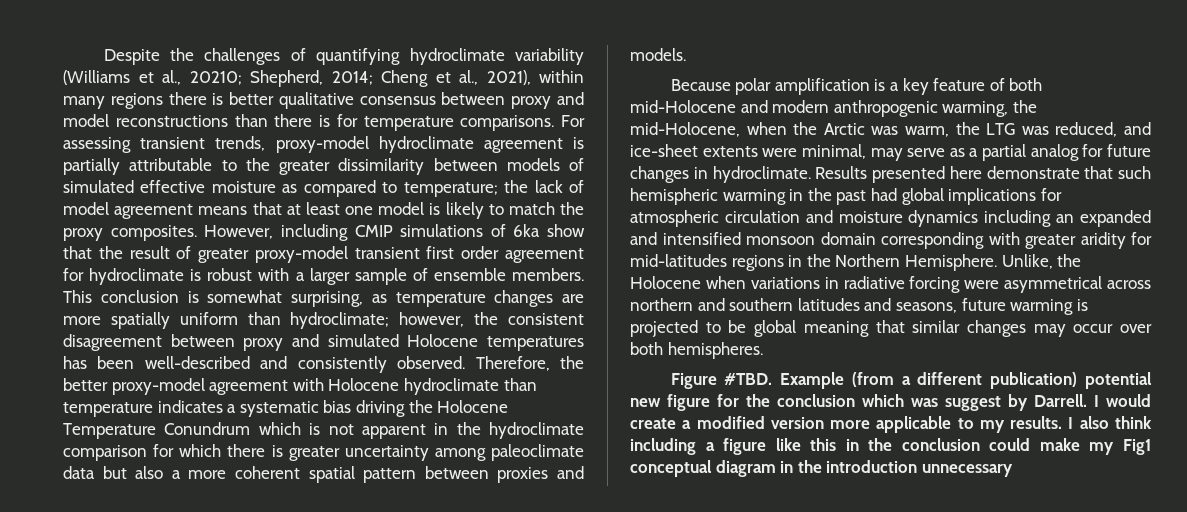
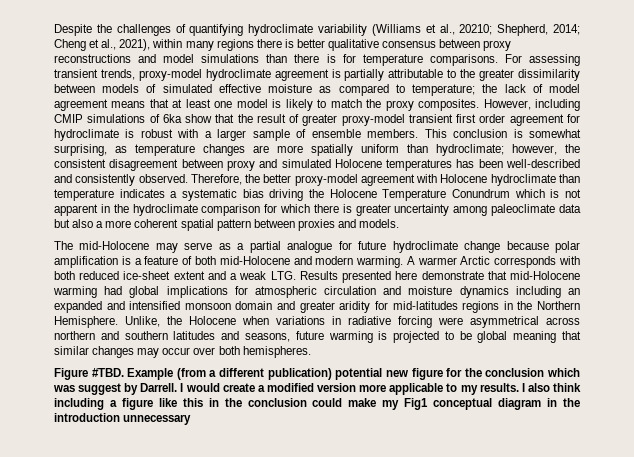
(552, 102) none -> [54,54,131,63] reconstructions
[115,115,228,127] reconstructions -> [201,54,260,63] simulations
[670,79,731,91] Because -> [54,241,549,253] The mid-Holocene may serve as a partial analogue for future hydroclimate change because
[902,78,929,95] key -> (142, 261) none
[833,100,1037,117] [630,122,1151,137] [630,144,1151,161] [630,166,811,183] anthropogenic warming, the mid-Holocene, when the Arctic was warm, the LTG was reduced, and ice-sheet extents were minimal, may serve as a partial analog for future changes in hydroclimate. -> [356,256,580,268] [54,271,296,280] warming. A warmer Arctic corresponds with both reduced ice-sheet extent and a weak LTG.
[1118,166,1151,179] [630,188,867,205] such hemispheric warming in the past -> [509,271,580,280] [53,286,97,298] mid-Holocene warming
[881,232,1020,249] corresponding with -> [277,301,296,310] and

